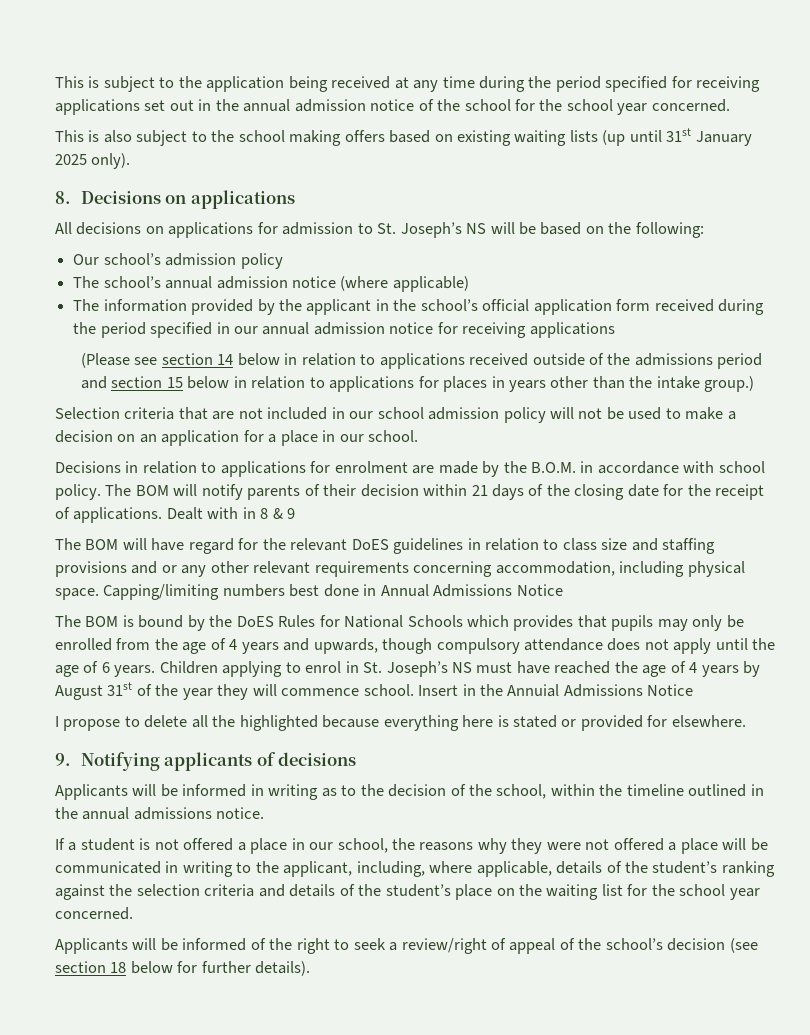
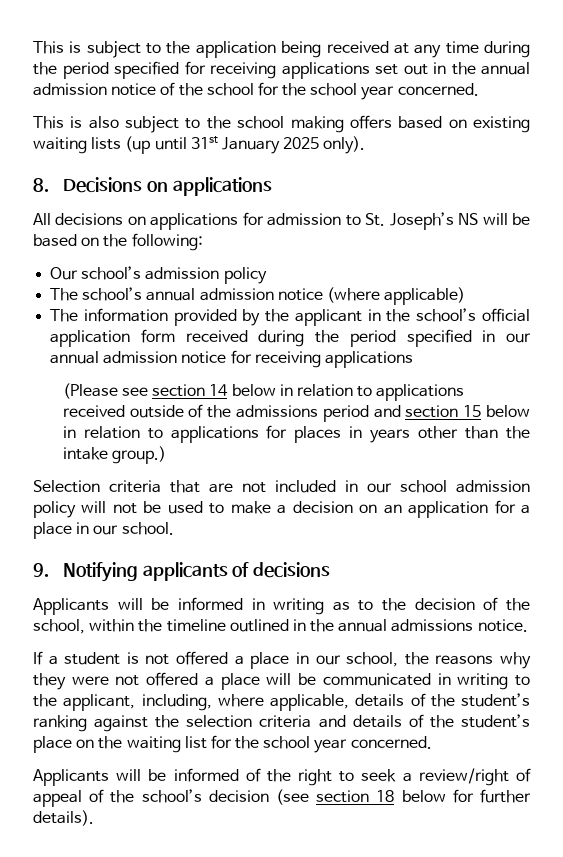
[55,461,765,477] [55,484,765,500] [55,507,296,523] [55,538,716,554] [55,561,745,577] [55,584,563,600] [55,615,744,631] [55,638,776,654] [55,661,761,677] [55,682,694,700] [55,715,746,731] // Decisions in relation to applications for enrolment are made by the B.O.M. in accordance with school policy. The BOM will notify parents of their decision within 21 days of the closing date for the receipt of applications. Dealt with in 8 & 9 // The BOM will have regard for the relevant DoES guidelines in relation to class size and staffing provisions and or any other relevant requirements concerning accommodation, including physical space. Capping/limiting numbers best done in Annual Admissions Notice // The BOM is bound by the DoES Rules for National Schools which provides that pupils may only be enrolled from the age of 4 years and upwards, though compulsory attendance does not apply until the age of 6 years. Children applying to enrol in St. Joseph’s NS must have reached the age of 4 years by August 31st of the year they will commence school. Insert in the Annuial Admissions Notice // I propose to delete all the highlighted because everything here is stated or provided for elsewhere. -> (174, 528) none

